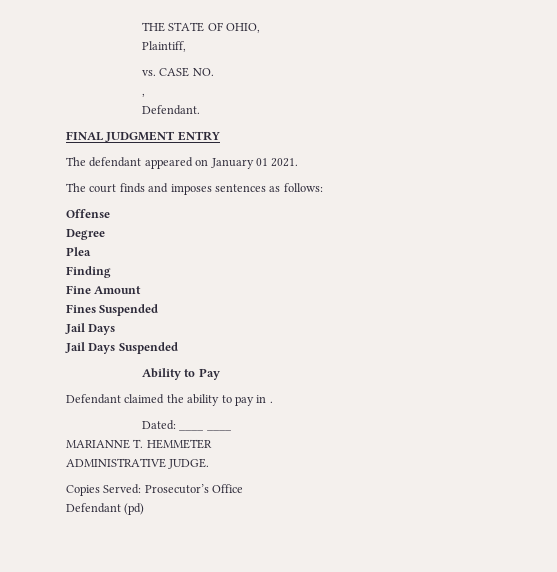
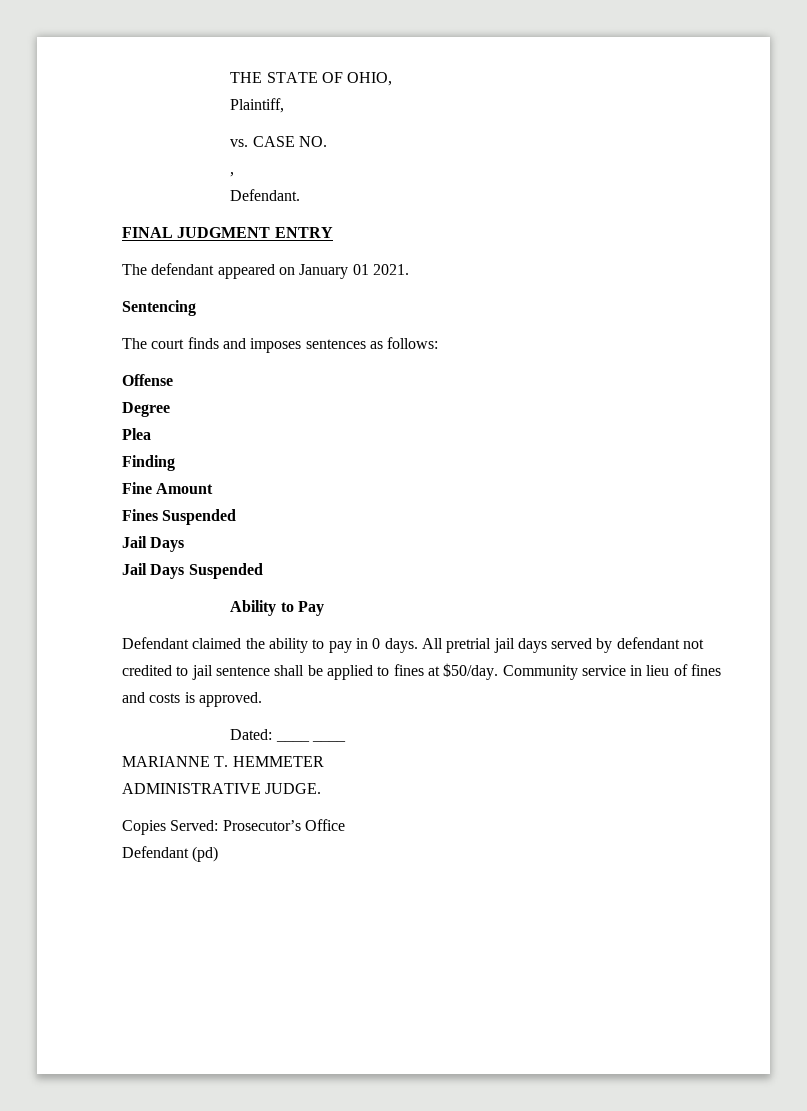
(299, 162) none -> [122,300,196,316] // Sentencing
[269,401,273,403] . -> [372,637,705,653] [122,663,722,680] [122,692,262,707] 0 days. All pretrial jail days served by defendant not credited to jail sentence shall be applied to fines at $50/day. Community service in lieu of fines and costs is approved.

